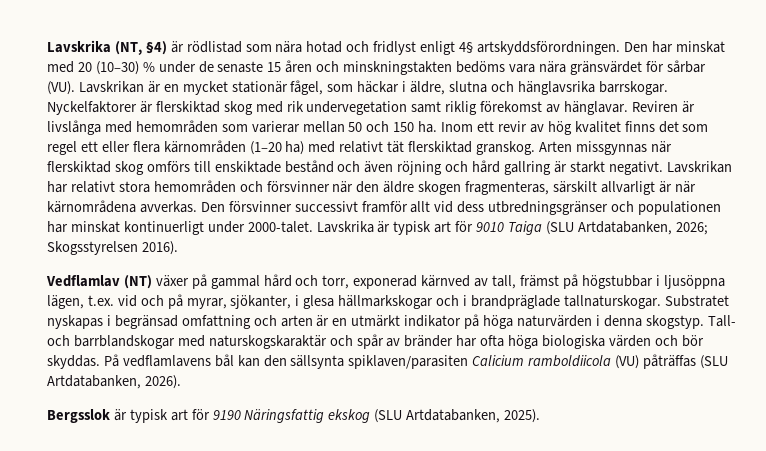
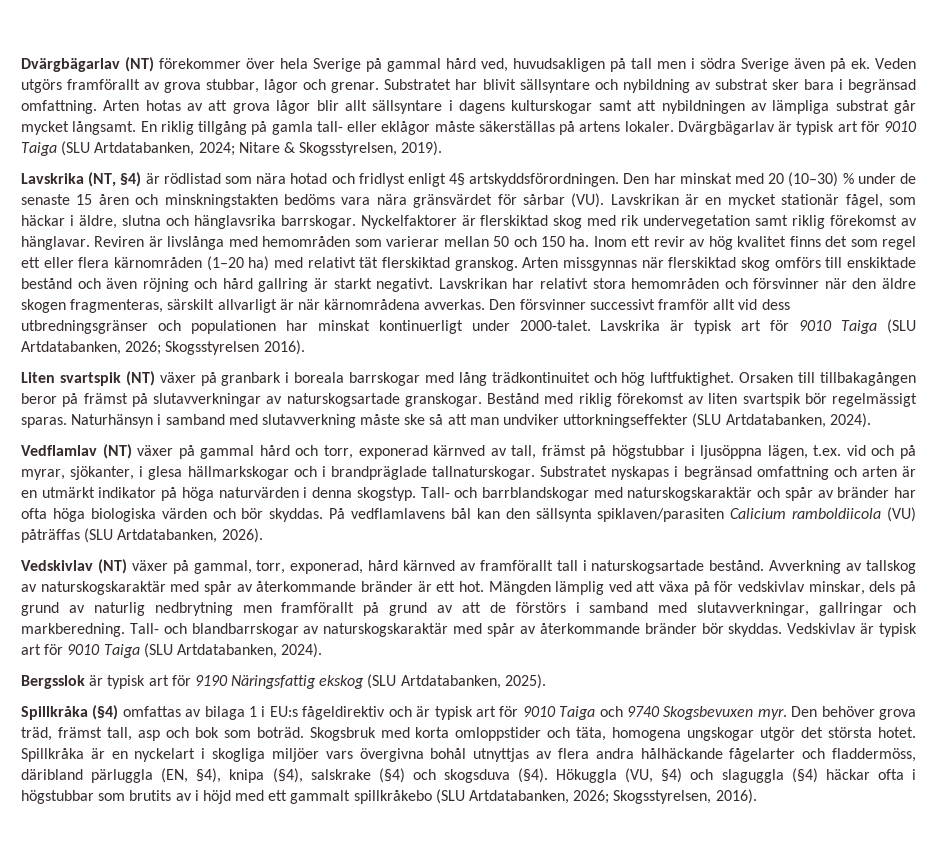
(47, 46) none -> [21,57,916,72] [21,79,917,93] [21,100,916,114] [21,121,917,135] [21,141,443,156] Dvärgbägarlav (NT) förekommer över hela Sverige på gammal hård ved, huvudsakligen på tall men i södra Sverige även på ek. Veden utgörs framförallt av grova stubbar, lågor och grenar. Substratet har blivit sällsyntare och nybildning av substrat sker bara i begränsad omfattning. Arten hotas av att grova lågor blir allt sällsyntare i dagens kulturskogar samt att nybildningen av lämpliga substrat går mycket långsamt. En riklig tillgång på gamla tall- eller eklågor måste säkerställas på artens lokaler. Dvärgbägarlav är typisk art för 9010 Taiga (SLU Artdatabanken, 2024; Nitare & Skogsstyrelsen, 2019). //
(178, 248) none -> [21,371,916,386] [21,393,917,407] [21,413,871,428] // Liten svartspik (NT) växer på granbark i boreala barrskogar med lång trädkontinuitet och hög luftfuktighet. Orsaken till tillbakagången beror på främst på slutavverkningar av naturskogsartade granskogar. Bestånd med riklig förekomst av liten svartspik bör regelmässigt sparas. Naturhänsyn i samband med slutavverkning måste ske så att man undviker uttorkningseffekter (SLU Artdatabanken, 2024).
(181, 382) none -> [21,559,916,574] [21,581,916,595] [21,602,916,616] [21,623,918,637] [21,643,323,658] // Vedskivlav (NT) växer på gammal, torr, exponerad, hård kärnved av framförallt tall i naturskogsartade bestånd. Avverkning av tallskog av naturskogskaraktär med spår av återkommande bränder är ett hot. Mängden lämplig ved att växa på för vedskivlav minskar, dels på grund av naturlig nedbrytning men framförallt på grund av att de förstörs i samband med slutavverkningar, gallringar och markberedning. Tall- och blandbarrskogar av naturskogskaraktär med spår av återkommande bränder bör skyddas. Vedskivlav är typisk art för 9010 Taiga (SLU Artdatabanken, 2024).
(541, 416) none -> [21,705,916,720] [21,727,916,741] [21,748,917,762] [21,768,916,783] [21,789,757,804] // Spillkråka (§4) omfattas av bilaga 1 i EU:s fågeldirektiv och är typisk art för 9010 Taiga och 9740 Skogsbevuxen myr. Den behöver grova träd, främst tall, asp och bok som boträd. Skogsbruk med korta omloppstider och täta, homogena ungskogar utgör det största hotet. Spillkråka är en nyckelart i skogliga miljöer vars övergivna bohål utnyttjas av flera andra hålhäckande fågelarter och fladdermöss, däribland pärluggla (EN, §4), knipa (§4), salskrake (§4) och skogsduva (§4). Hökuggla (VU, §4) och slaguggla (§4) häckar ofta i högstubbar som brutits av i höjd med ett gammalt spillkråkebo (SLU Artdatabanken, 2026; Skogsstyrelsen, 2016).

